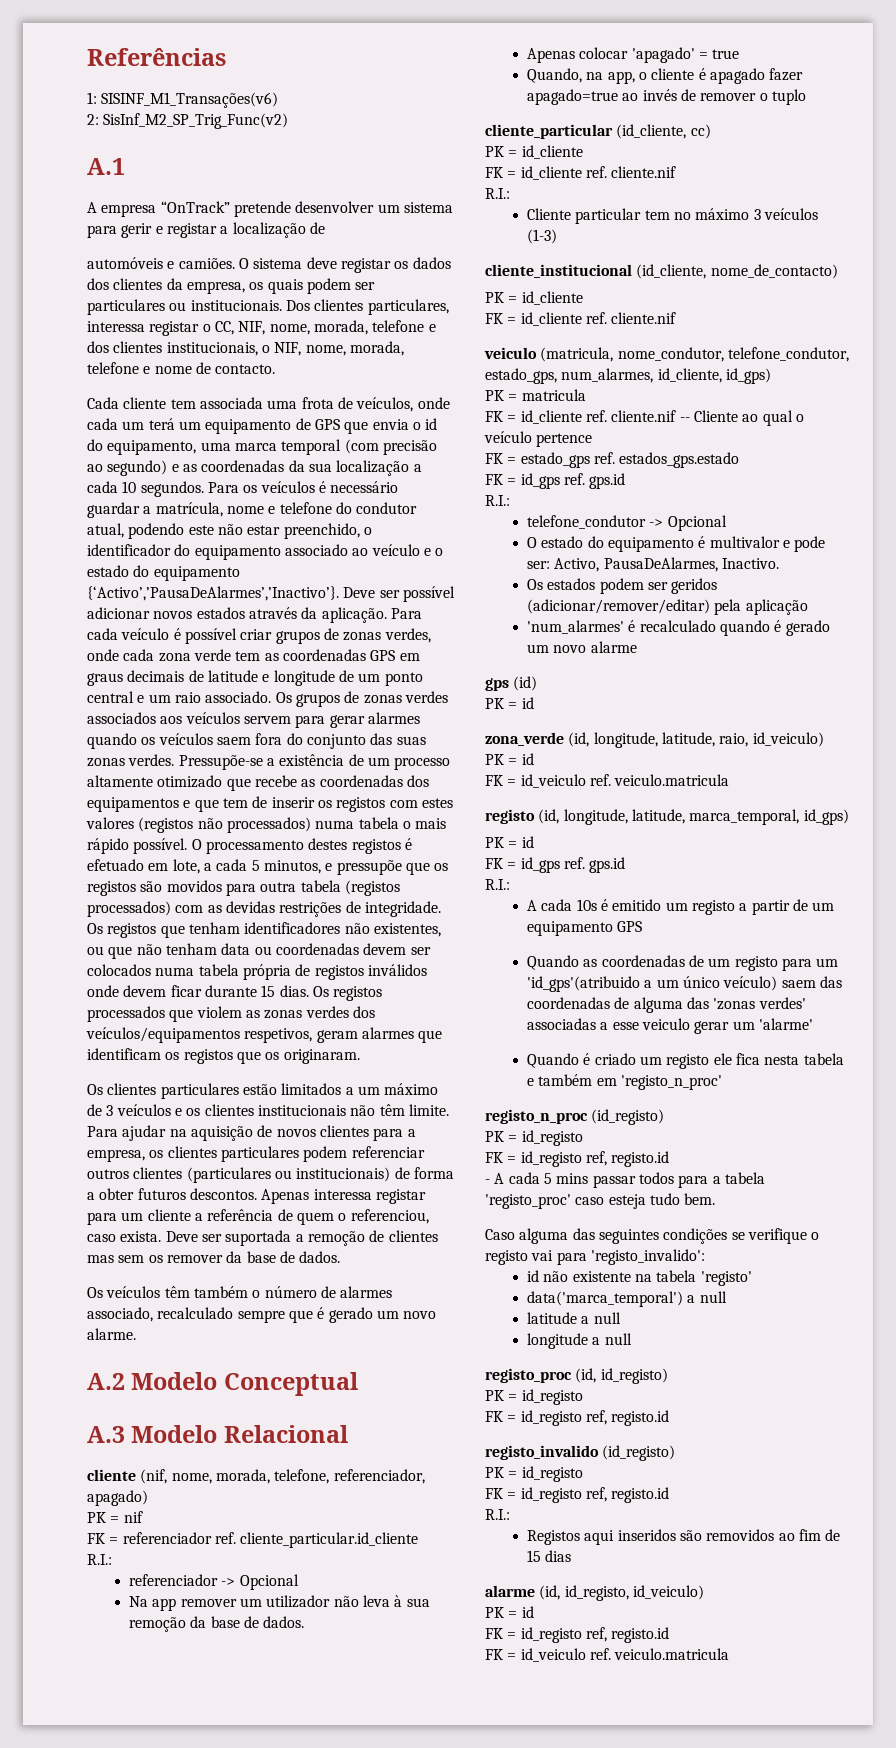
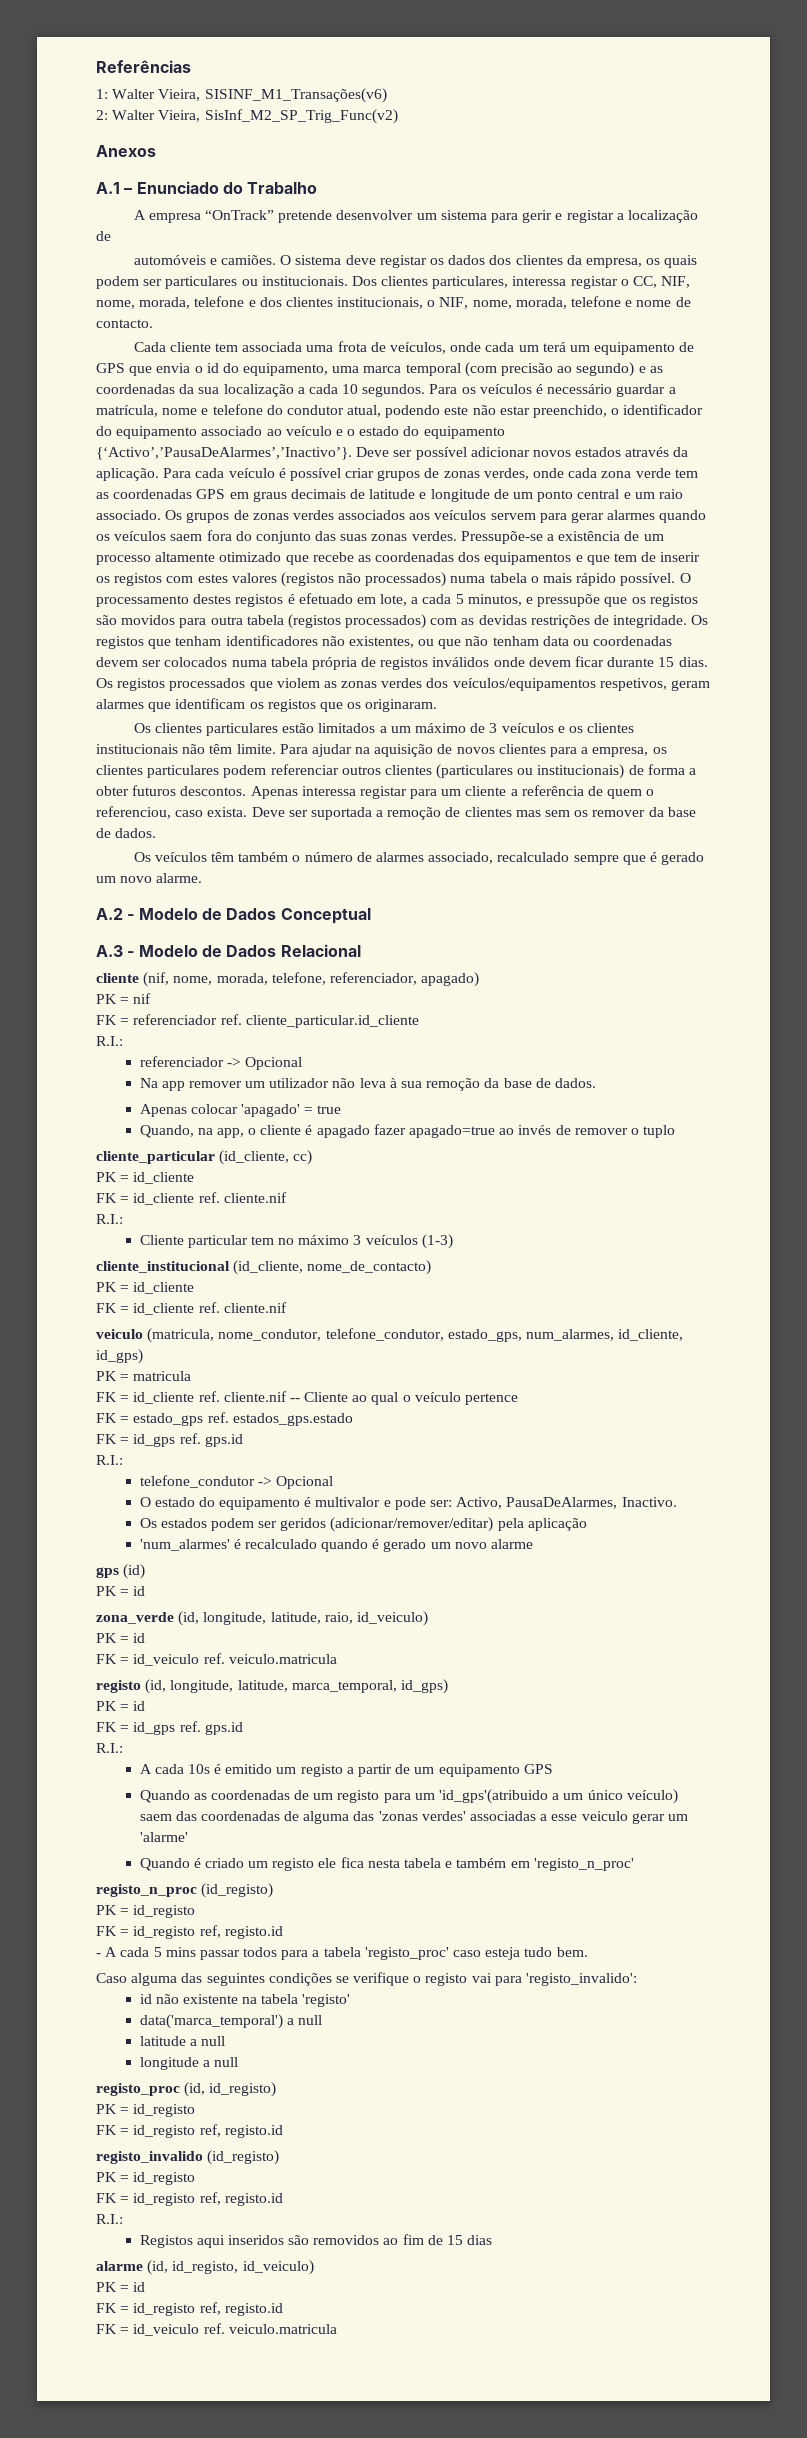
(97, 98) none -> [112,89,201,101] Walter Vieira,
(99, 119) none -> [112,110,201,122] Walter Vieira,
(289, 121) none -> [96,145,156,157] // Anexos
(125, 166) none -> [124,181,318,194] – Enunciado do Trabalho
[131,1372,358,1396] [87,1425,218,1443] Modelo Conceptual // A.3 Modelo -> [127,908,371,924] [96,945,277,957] - Modelo de Dados Conceptual // A.3 - Modelo de Dados

